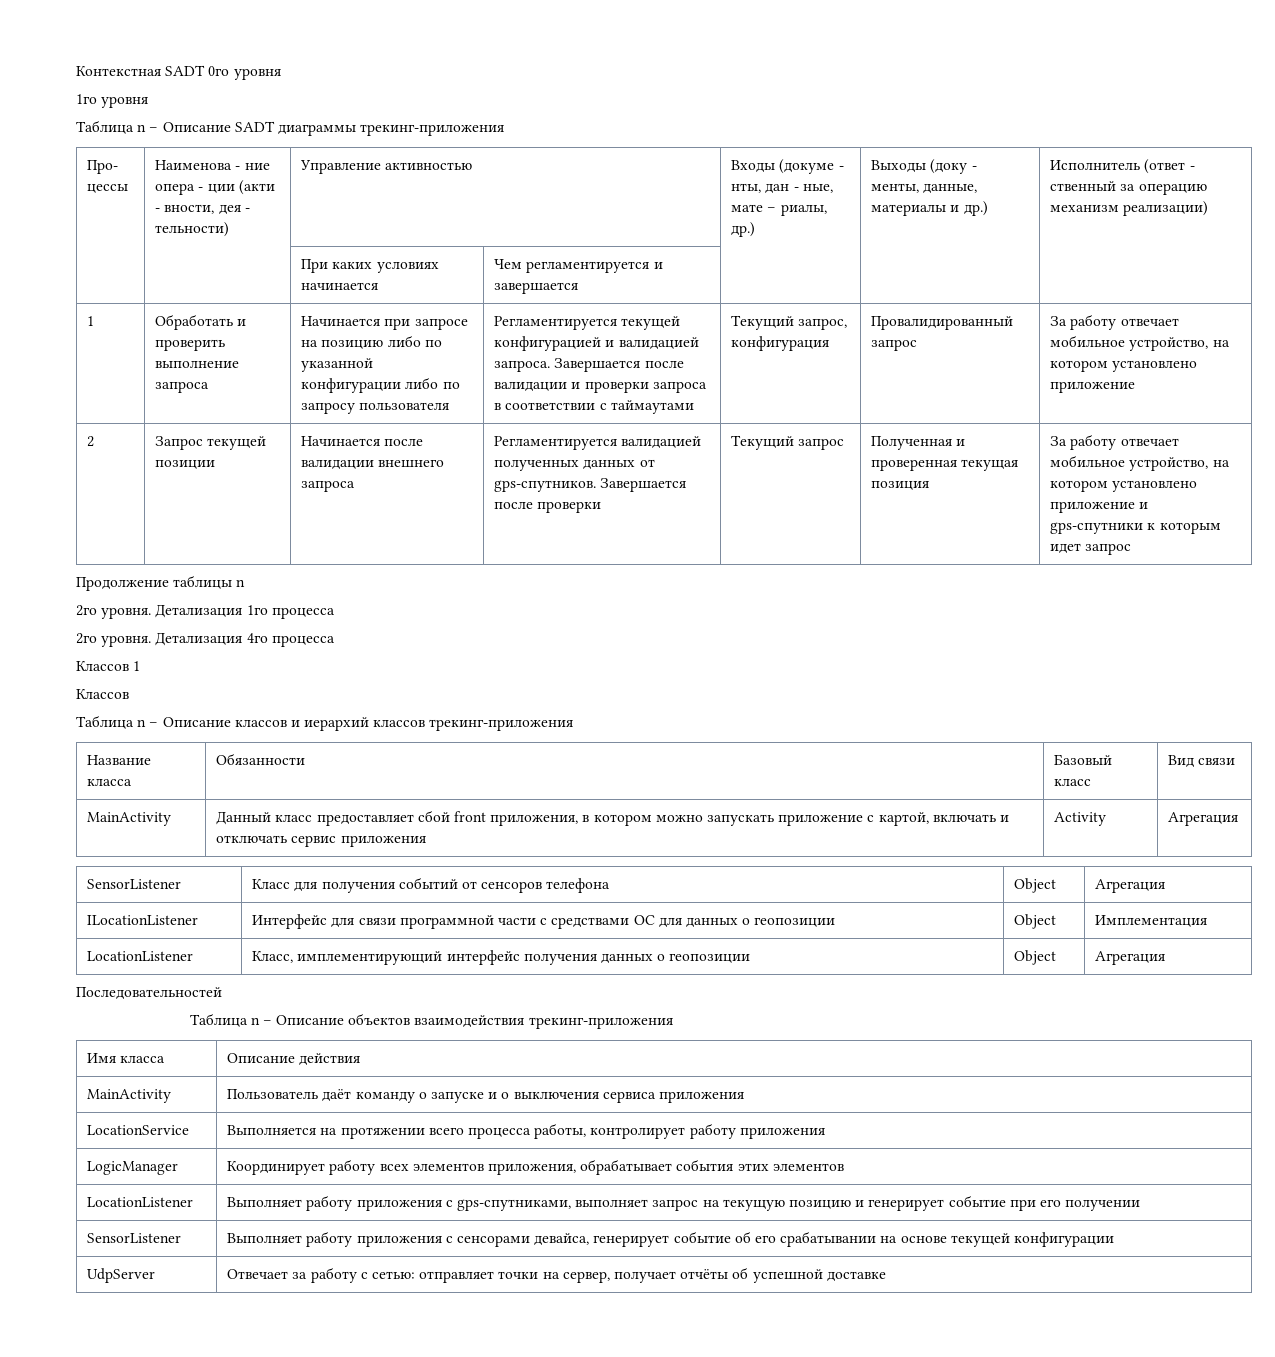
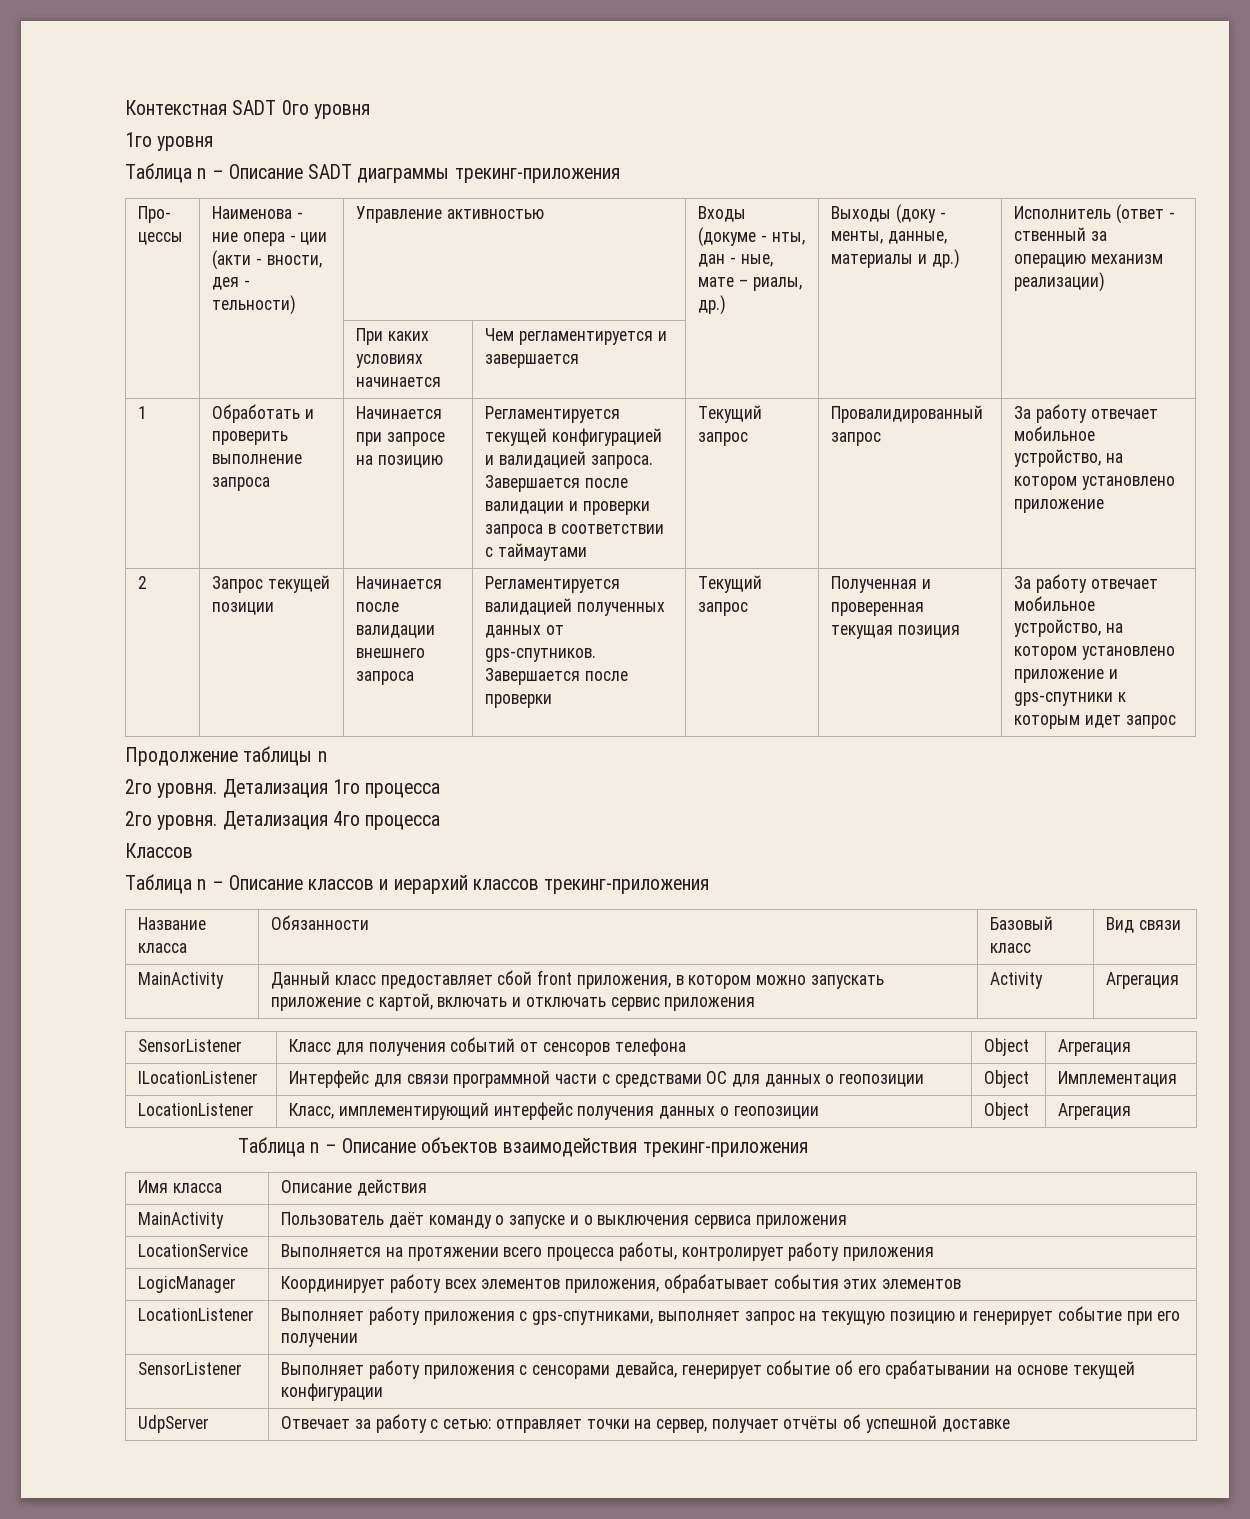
[387,335,442,347] [301,358,374,372] [301,377,460,393] [301,402,450,414] либо по указанной конфигурации либо по запросу пользователя -> (443, 461) none
[798,318,848,330] [731,336,830,351] запрос, конфигурация -> [698,432,749,446] запрос
[76,661,141,671] // Классов 1 -> (441, 822) none
[76,987,222,1000] // Последовательностей -> (1132, 1111) none

